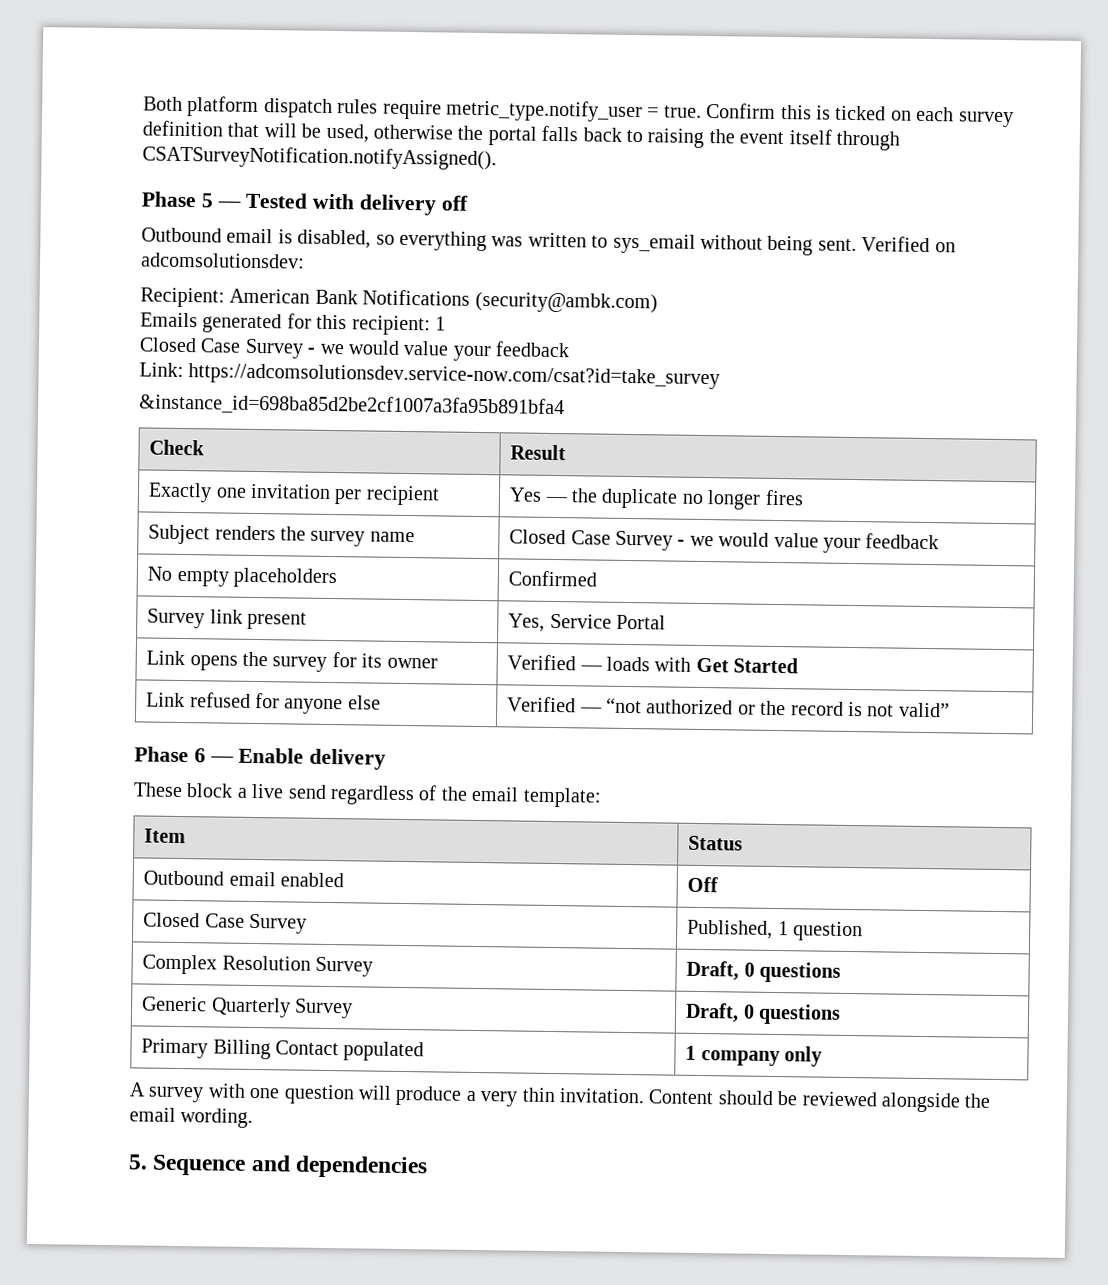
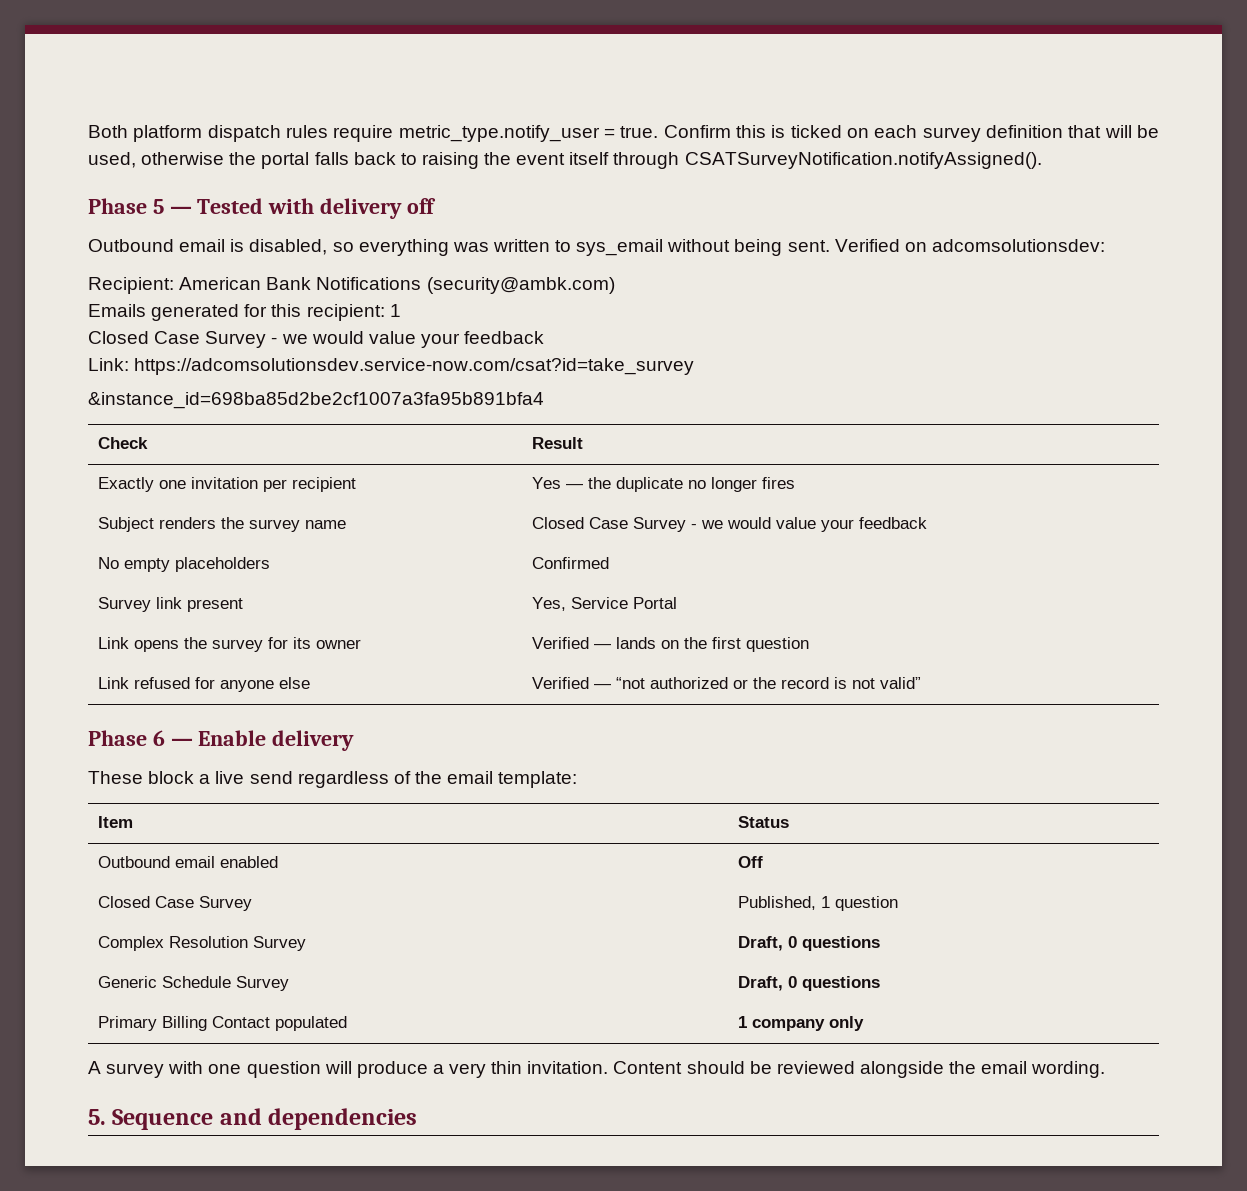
[605,656,799,674] loads with Get Started -> [616,637,810,652] lands on the first question
[210,997,291,1018] Quarterly -> [162,976,232,988] Schedule

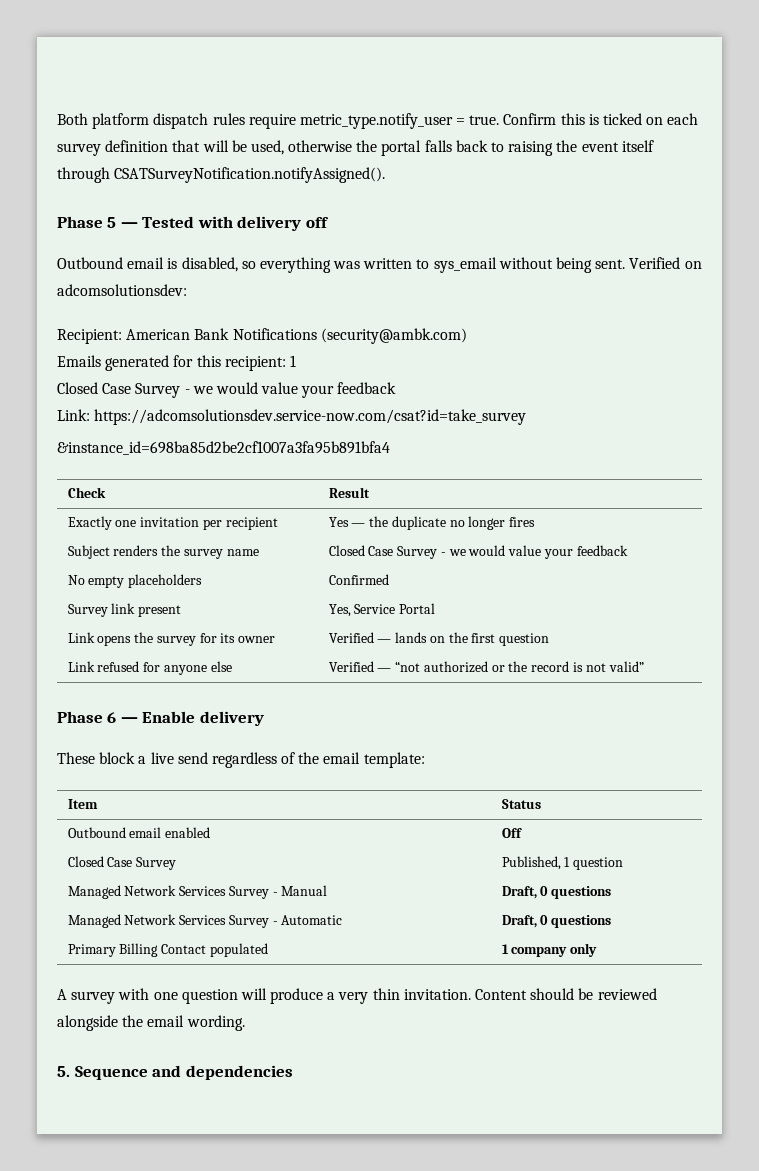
[98,936,307,951] [738,936,881,951] [98,976,290,991] Complex Resolution Survey | Draft, 0 questions // Generic Schedule Survey -> [67,885,328,899] [501,886,612,899] [67,914,343,928] Managed Network Services Survey - Manual | Draft, 0 questions // Managed Network Services Survey - Automatic

